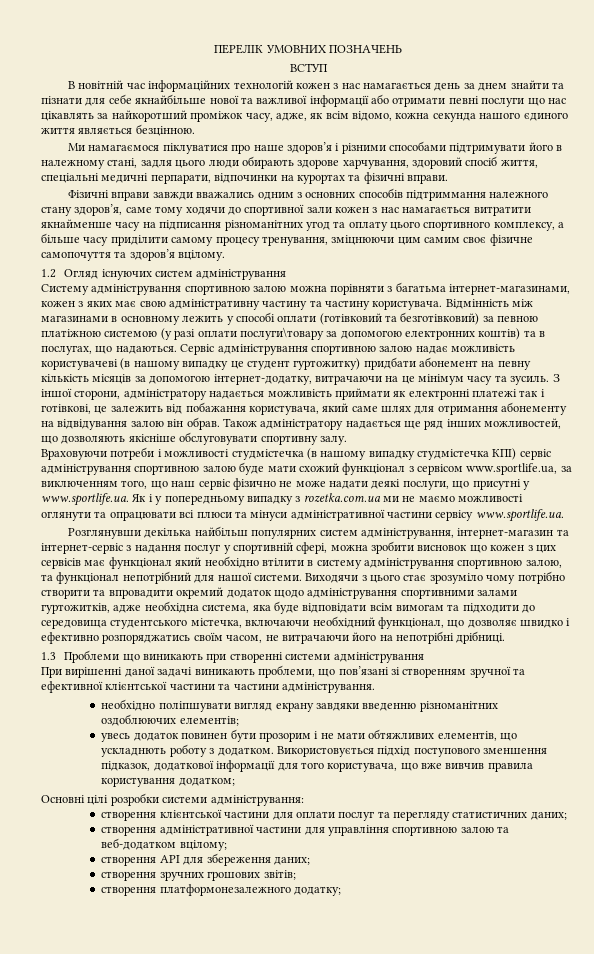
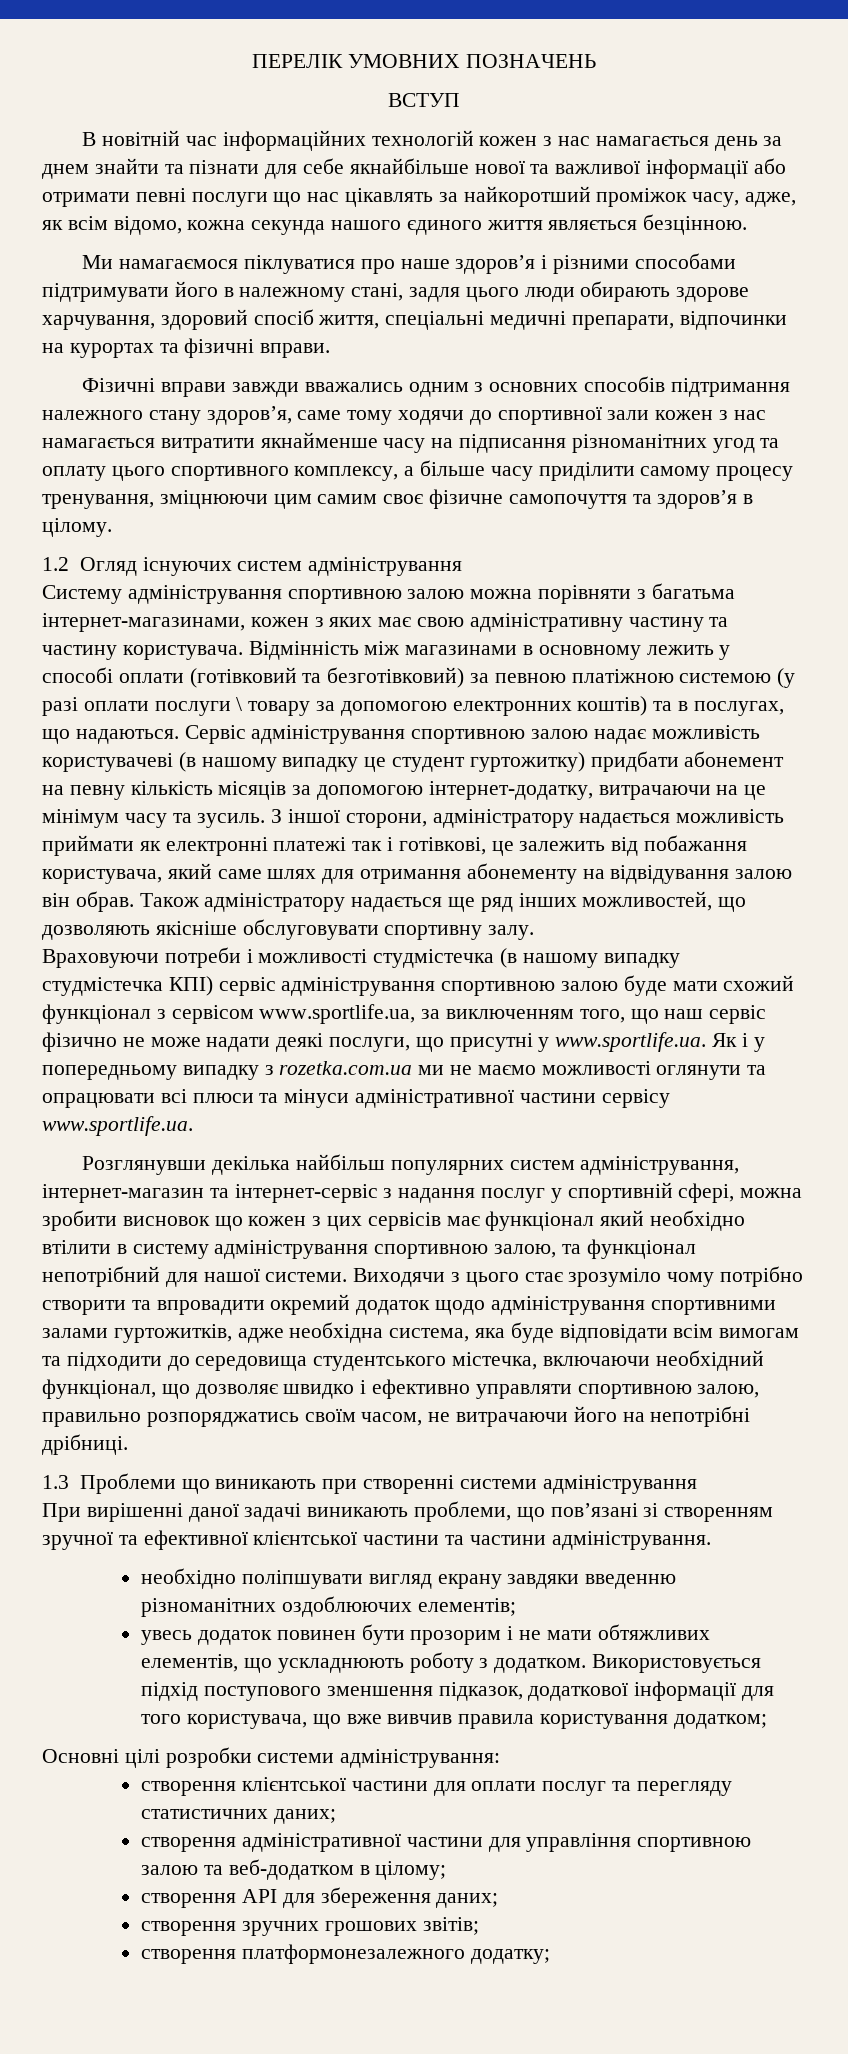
[150,174,211,184] перпарати, -> [571,315,674,330] препарати,
[406,190,487,201] підтриммання -> [670,378,790,397] підтримання
[178,250,226,261] вцілому. -> [743,494,754,504] [42,518,112,537] в цілому.
[239,327,324,340] послуги\товару -> [154,697,311,716] послуги \ товару
(99, 638) none -> [475,1384,760,1399] [42,1412,141,1427] управляти спортивною залою, правильно
[101,747,167,757] ускладнють -> [277,1658,404,1673] ускладнюють
[179,840,227,851] вцілому; -> [359,1861,447,1880] в цілому;

